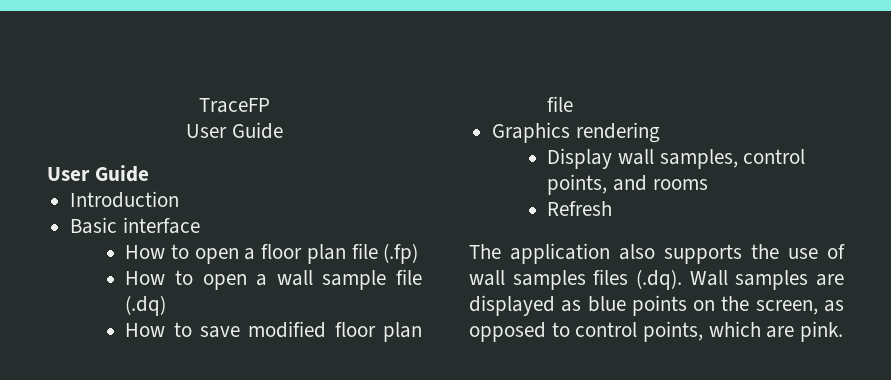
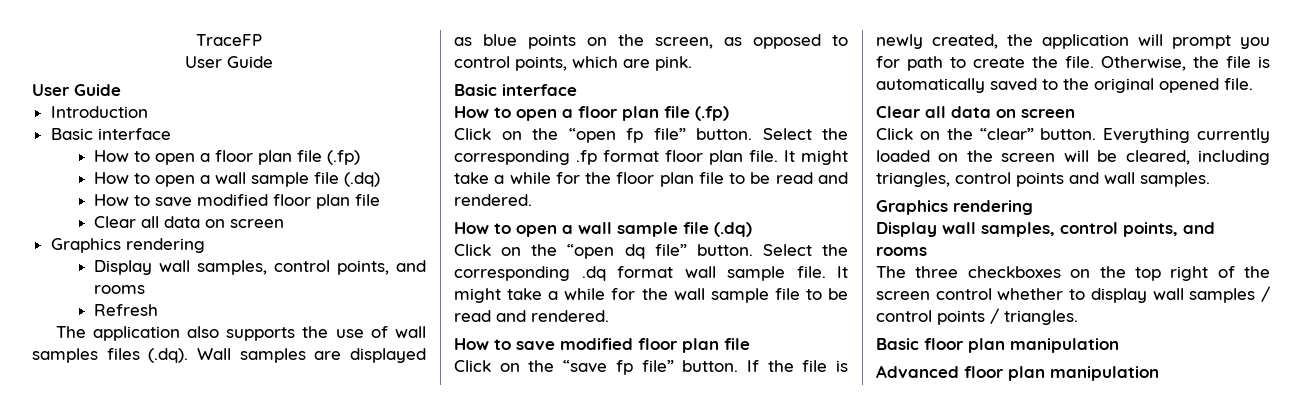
(574, 104) none -> [94,216,285,228] // Clear all data on screen
(844, 331) none -> [454,84,577,96] [454,106,729,121] [454,128,848,143] [454,150,848,165] [454,172,848,187] [454,194,532,206] [454,222,752,237] [454,244,848,259] [454,266,848,281] [454,288,848,303] [454,310,609,322] [454,338,750,353] [454,360,848,375] [876,34,1270,49] [876,56,1270,71] [876,78,1253,93] [876,106,1075,118] [876,128,1270,143] [876,150,1270,165] [876,172,1210,187] [876,200,1033,215] [876,222,1215,237] [876,247,927,256] [876,266,1270,281] [876,286,1270,303] [876,308,1078,325] [876,338,1119,353] [876,365,1159,381] // Basic interface // How to open a floor plan file (.fp) // Click on the “open fp file” button. Select the corresponding .fp format floor plan file. It might take a while for the floor plan file to be read and rendered. // How to open a wall sample file (.dq) // Click on the “open dq file” button. Select the corresponding .dq format wall sample file. It might take a while for the wall sample file to be read and rendered. // How to save modified floor plan file // Click on the “save fp file” button. If the file is newly created, the application will prompt you for path to create the file. Otherwise, the file is automatically saved to the original opened file. // Clear all data on screen // Click on the “clear” button. Everything currently loaded on the screen will be cleared, including triangles, control points and wall samples. // Graphics rendering // Display wall samples, control points, and rooms // The three checkboxes on the top right of the screen control whether to display wall samples / control points / triangles. // Basic floor plan manipulation // Advanced floor plan manipulation

